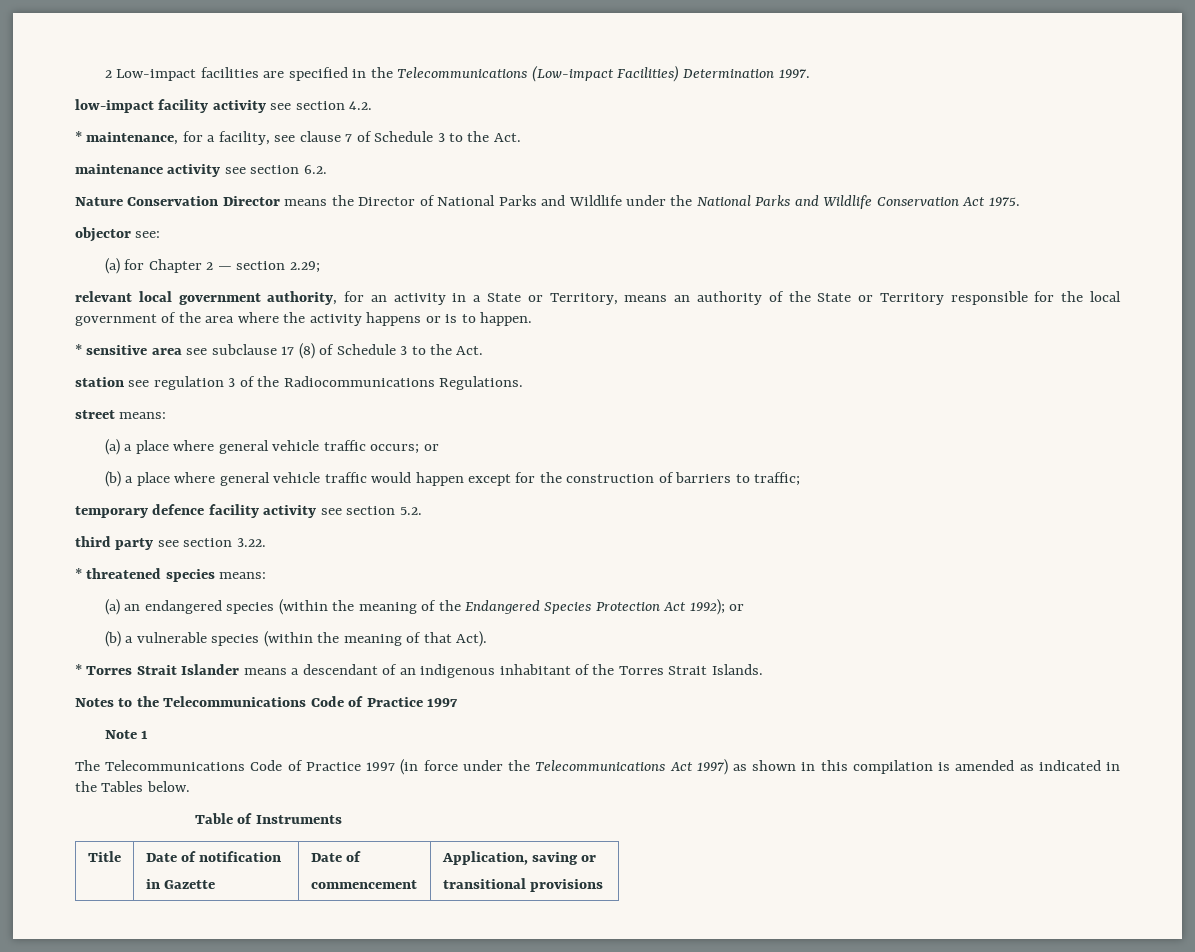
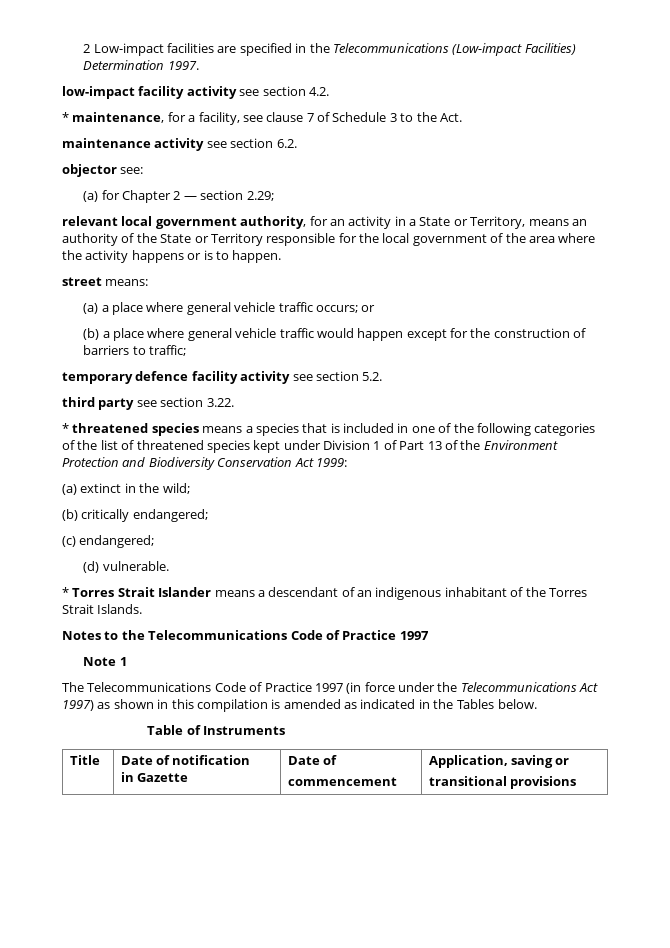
[75,195,1020,209] // Nature Conservation Director means the Director of National Parks and Wildlife under the National Parks and Wildlife Conservation Act 1975. -> (297, 143) none
[75,343,484,359] [75,376,524,390] // * sensitive area see subclause 17 (8) of Schedule 3 to the Act. // station see regulation 3 of the Radiocommunications Regulations. -> (282, 256) none
[219,572,267,579] [104,599,745,615] [104,631,488,647] means: // (a) an endangered species (within the meaning of the Endangered Species Protection Act 1992); or // (b) a vulnerable species (within the meaning of that Act). -> [202,423,596,436] [62,440,558,453] [62,457,347,470] [62,483,190,495] [62,509,208,522] [62,535,155,548] [83,561,169,573] means a species that is included in one of the following categories of the list of threatened species kept under Division 1 of Part 13 of the Environment Protection and Biodiversity Conservation Act 1999: // (a) extinct in the wild; // (b) critically endangered; // (c) endangered; // (d) vulnerable.

